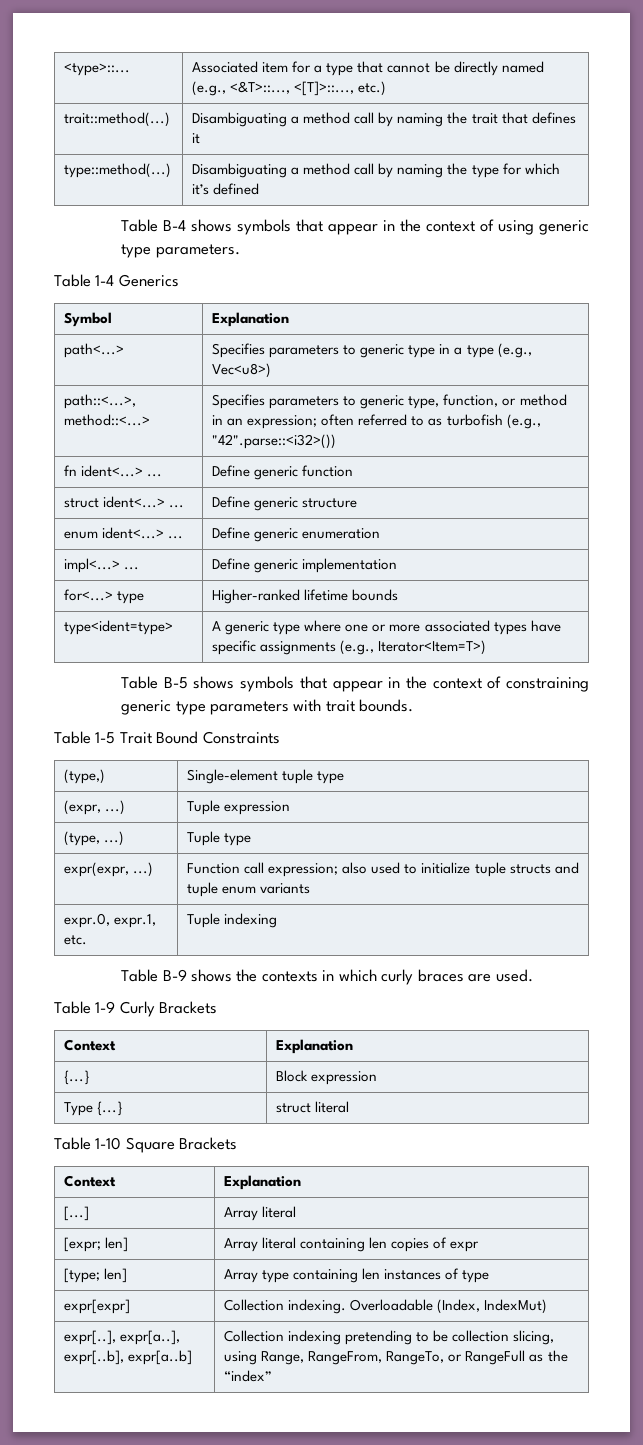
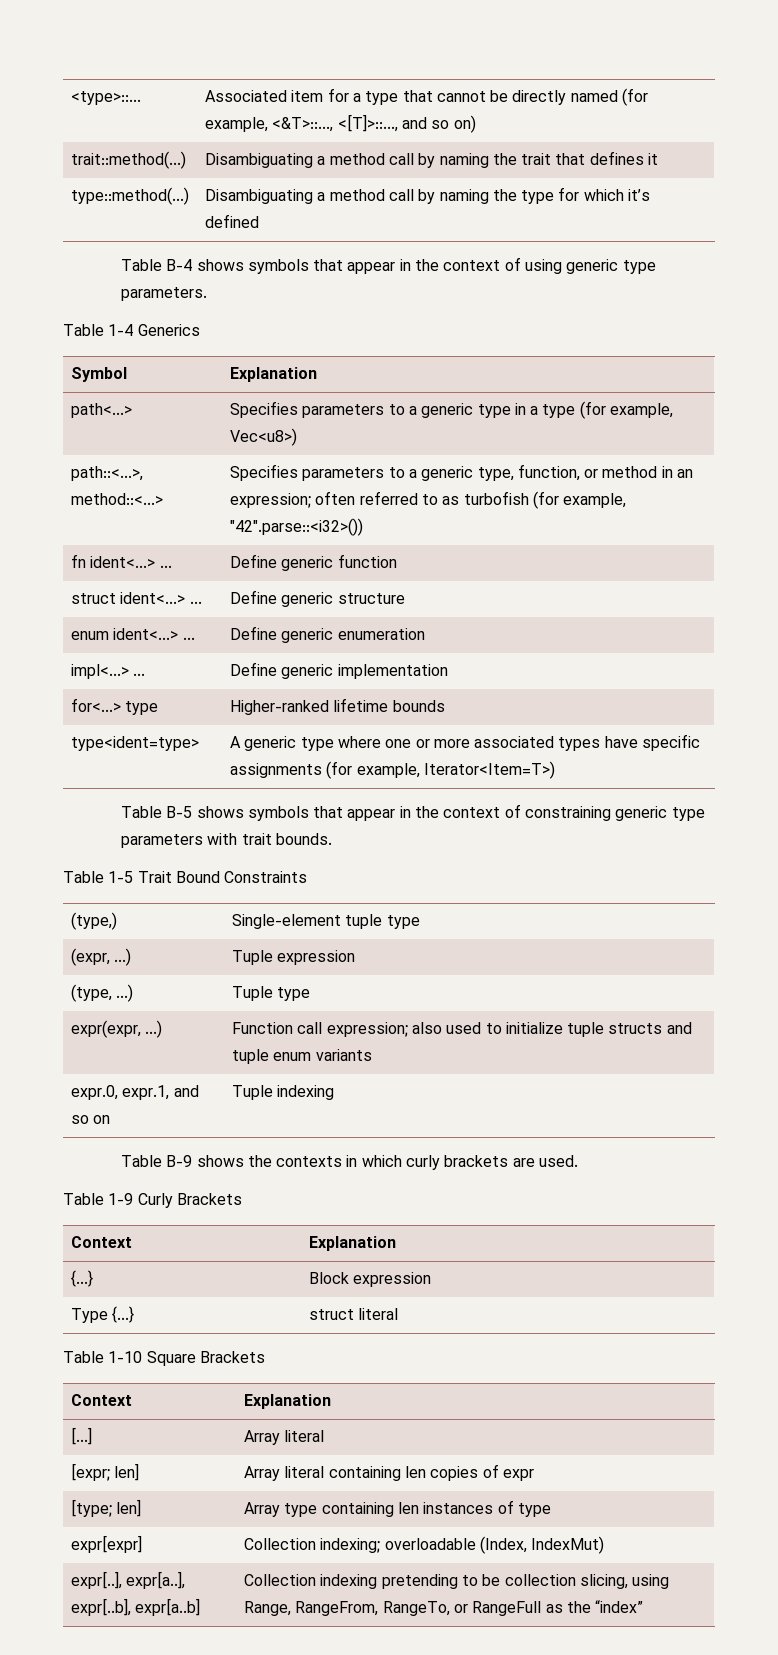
[192,81,387,96] (e.g., <&T>::..., <[T]>::..., etc.) -> [622,88,649,106] [204,114,476,133] (for example, <&T>::..., <[T]>::..., and so on)
(357, 350) none -> [408,406,417,415] a
[497,343,532,358] (e.g., -> [579,401,674,419] (for example,
(357, 401) none -> [408,469,417,478] a
[506,414,541,429] (e.g., -> [532,491,627,509] (for example,
[340,640,375,655] (e.g., -> [326,761,420,779] (for example,
[64,935,88,945] etc. -> [173,1085,199,1097] [70,1115,111,1124] and so on
[417,969,464,982] braces -> [444,1155,509,1167] brackets
[288,1299,434,1314] indexing. Overloadable -> [320,1538,476,1553] indexing; overloadable

